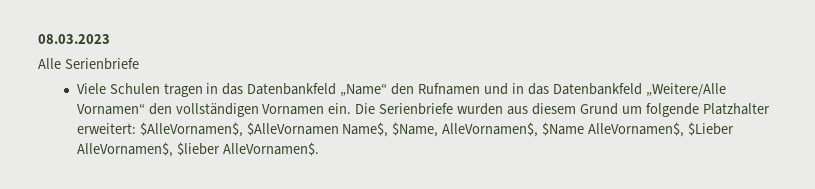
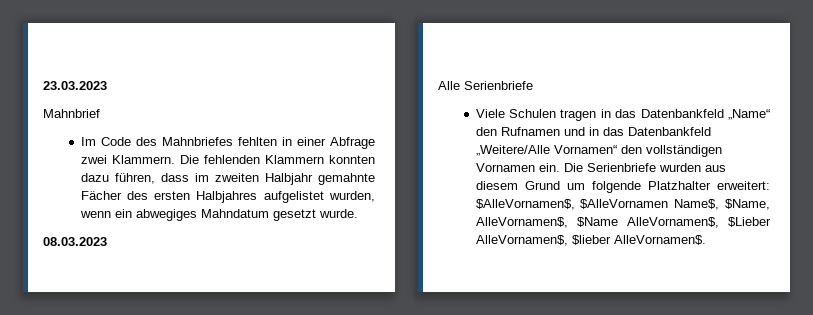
(38, 39) none -> [43,81,107,90] [43,109,100,118] [80,137,375,149] [80,155,375,164] [80,173,375,185] [80,191,375,203] [79,209,358,221] 23.03.2023 // Mahnbrief // Im Code des Mahnbriefes fehlten in einer Abfrage zwei Klammern. Die fehlenden Klammern konnten dazu führen, dass im zweiten Halbjahr gemahnte Fächer des ersten Halbjahres aufgelistet wurden, wenn ein abwegiges Mahndatum gesetzt wurde. //

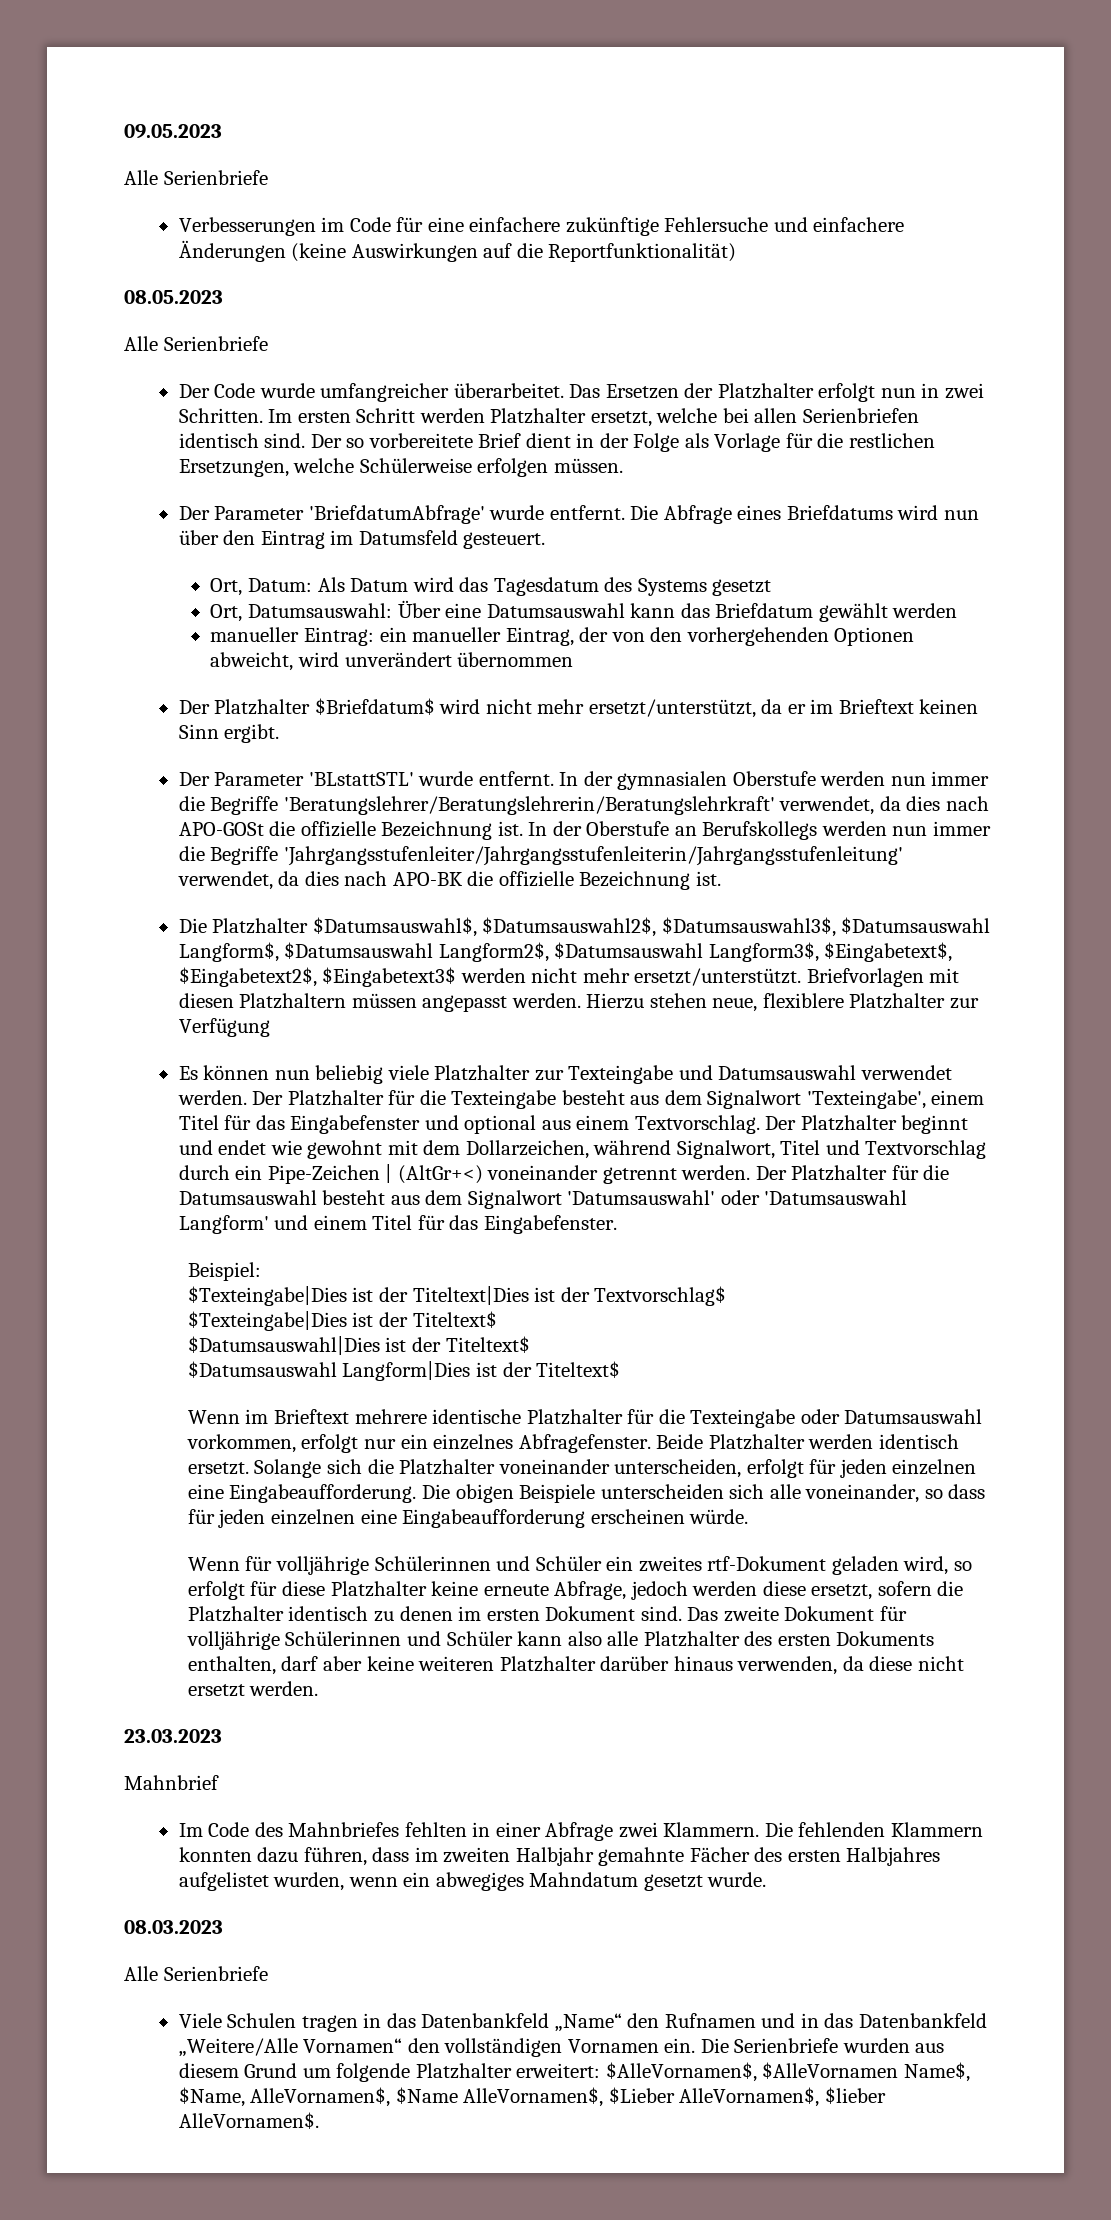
(43, 85) none -> [124,124,222,139] [124,170,268,185] [178,217,905,236] [178,240,737,262] [124,290,223,304] [124,336,268,351] [178,383,984,402] [178,408,919,427] [178,433,935,452] [178,458,623,477] [178,505,979,524] [178,530,546,549] [210,577,772,596] [210,600,958,622] [210,627,915,646] [210,652,574,671] [178,698,979,718] [178,724,280,743] [178,771,990,790] [178,796,989,815] [178,821,991,840] [178,846,903,866] [177,871,721,890] [178,917,991,937] [178,942,953,962] [178,967,960,987] [178,993,979,1012] [178,1018,270,1037] [178,1065,952,1084] [177,1090,985,1109] [178,1115,969,1134] [178,1140,987,1159] [178,1164,950,1184] [178,1190,908,1209] [178,1215,617,1234] [187,1262,261,1281] [187,1286,727,1306] [187,1311,497,1331] [187,1336,530,1355] [187,1361,621,1381] [187,1409,983,1428] [186,1434,959,1453] [187,1459,977,1478] [187,1484,986,1503] [187,1509,749,1528] [187,1556,972,1575] [187,1581,964,1600] [187,1606,907,1622] [186,1631,935,1650] [187,1656,964,1675] [187,1681,319,1697] 09.05.2023 // Alle Serienbriefe // Verbesserungen im Code für eine einfachere zukünftige Fehlersuche und einfachere Änderungen (keine Auswirkungen auf die Reportfunktionalität) // 08.05.2023 // Alle Serienbriefe // Der Code wurde umfangreicher überarbeitet. Das Ersetzen der Platzhalter erfolgt nun in zwei Schritten. Im ersten Schritt werden Platzhalter ersetzt, welche bei allen Serienbriefen identisch sind. Der so vorbereitete Brief dient in der Folge als Vorlage für die restlichen Ersetzungen, welche Schülerweise erfolgen müssen. // Der Parameter 'BriefdatumAbfrage' wurde entfernt. Die Abfrage eines Briefdatums wird nun über den Eintrag im Datumsfeld gesteuert. // Ort, Datum: Als Datum wird das Tagesdatum des Systems gesetzt // Ort, Datumsauswahl: Über eine Datumsauswahl kann das Briefdatum gewählt werden // manueller Eintrag: ein manueller Eintrag, der von den vorhergehenden Optionen abweicht, wird unverändert übernommen // Der Platzhalter $Briefdatum$ wird nicht mehr ersetzt/unterstützt, da er im Brieftext keinen Sinn ergibt. // Der Parameter 'BLstattSTL' wurde entfernt. In der gymnasialen Oberstufe werden nun immer die Begriffe 'Beratungslehrer/Beratungslehrerin/Beratungslehrkraft' verwendet, da dies nach APO-GOSt die offizielle Bezeichnung ist. In der Oberstufe an Berufskollegs werden nun immer die Begriffe 'Jahrgangsstufenleiter/Jahrgangsstufenleiterin/Jahrgangsstufenleitung' verwendet, da dies nach APO-BK die offizielle Bezeichnung ist. // Die Platzhalter $Datumsauswahl$, $Datumsauswahl2$, $Datumsauswahl3$, $Datumsauswahl Langform$, $Datumsauswahl Langform2$, $Datumsauswahl Langform3$, $Eingabetext$, $Eingabetext2$, $Eingabetext3$ werden nicht mehr ersetzt/unterstützt. Briefvorlagen mit diesen Platzhaltern müssen angepasst werden. Hierzu stehen neue, flexiblere Platzhalter zur Verfügung // Es können nun beliebig viele Platzhalter zur Texteingabe und Datumsauswahl verwendet werden. Der Platzhalter für die Texteingabe besteht aus dem Signalwort 'Texteingabe', einem Titel für das Eingabefenster und optional aus einem Textvorschlag. Der Platzhalter beginnt und endet wie gewohnt mit dem Dollarzeichen, während Signalwort, Titel und Textvorschlag durch ein Pipe-Zeichen | (AltGr+<) voneinander getrennt werden. Der Platzhalter für die Datumsauswahl besteht aus dem Signalwort 'Datumsauswahl' oder 'Datumsauswahl Langform' und einem Titel für das Eingabefenster. // Beispiel: // $Texteingabe|Dies ist der Titeltext|Dies ist der Textvorschlag$ // $Texteingabe|Dies ist der Titeltext$ // $Datumsauswahl|Dies ist der Titeltext$ // $Datumsauswahl Langform|Dies ist der Titeltext$ // Wenn im Brieftext mehrere identische Platzhalter für die Texteingabe oder Datumsauswahl vorkommen, erfolgt nur ein einzelnes Abfragefenster. Beide Platzhalter werden identisch ersetzt. Solange sich die Platzhalter voneinander unterscheiden, erfolgt für jeden einzelnen eine Eingabeaufforderung. Die obigen Beispiele unterscheiden sich alle voneinander, so dass für jeden einzelnen eine Eingabeaufforderung erscheinen würde. // Wenn für volljährige Schülerinnen und Schüler ein zweites rtf-Dokument geladen wird, so erfolgt für diese Platzhalter keine erneute Abfrage, jedoch werden diese ersetzt, sofern die Platzhalter identisch zu denen im ersten Dokument sind. Das zweite Dokument für volljährige Schülerinnen und Schüler kann also alle Platzhalter des ersten Dokuments enthalten, darf aber keine weiteren Platzhalter darüber hinaus verwenden, da diese nicht ersetzt werden. //

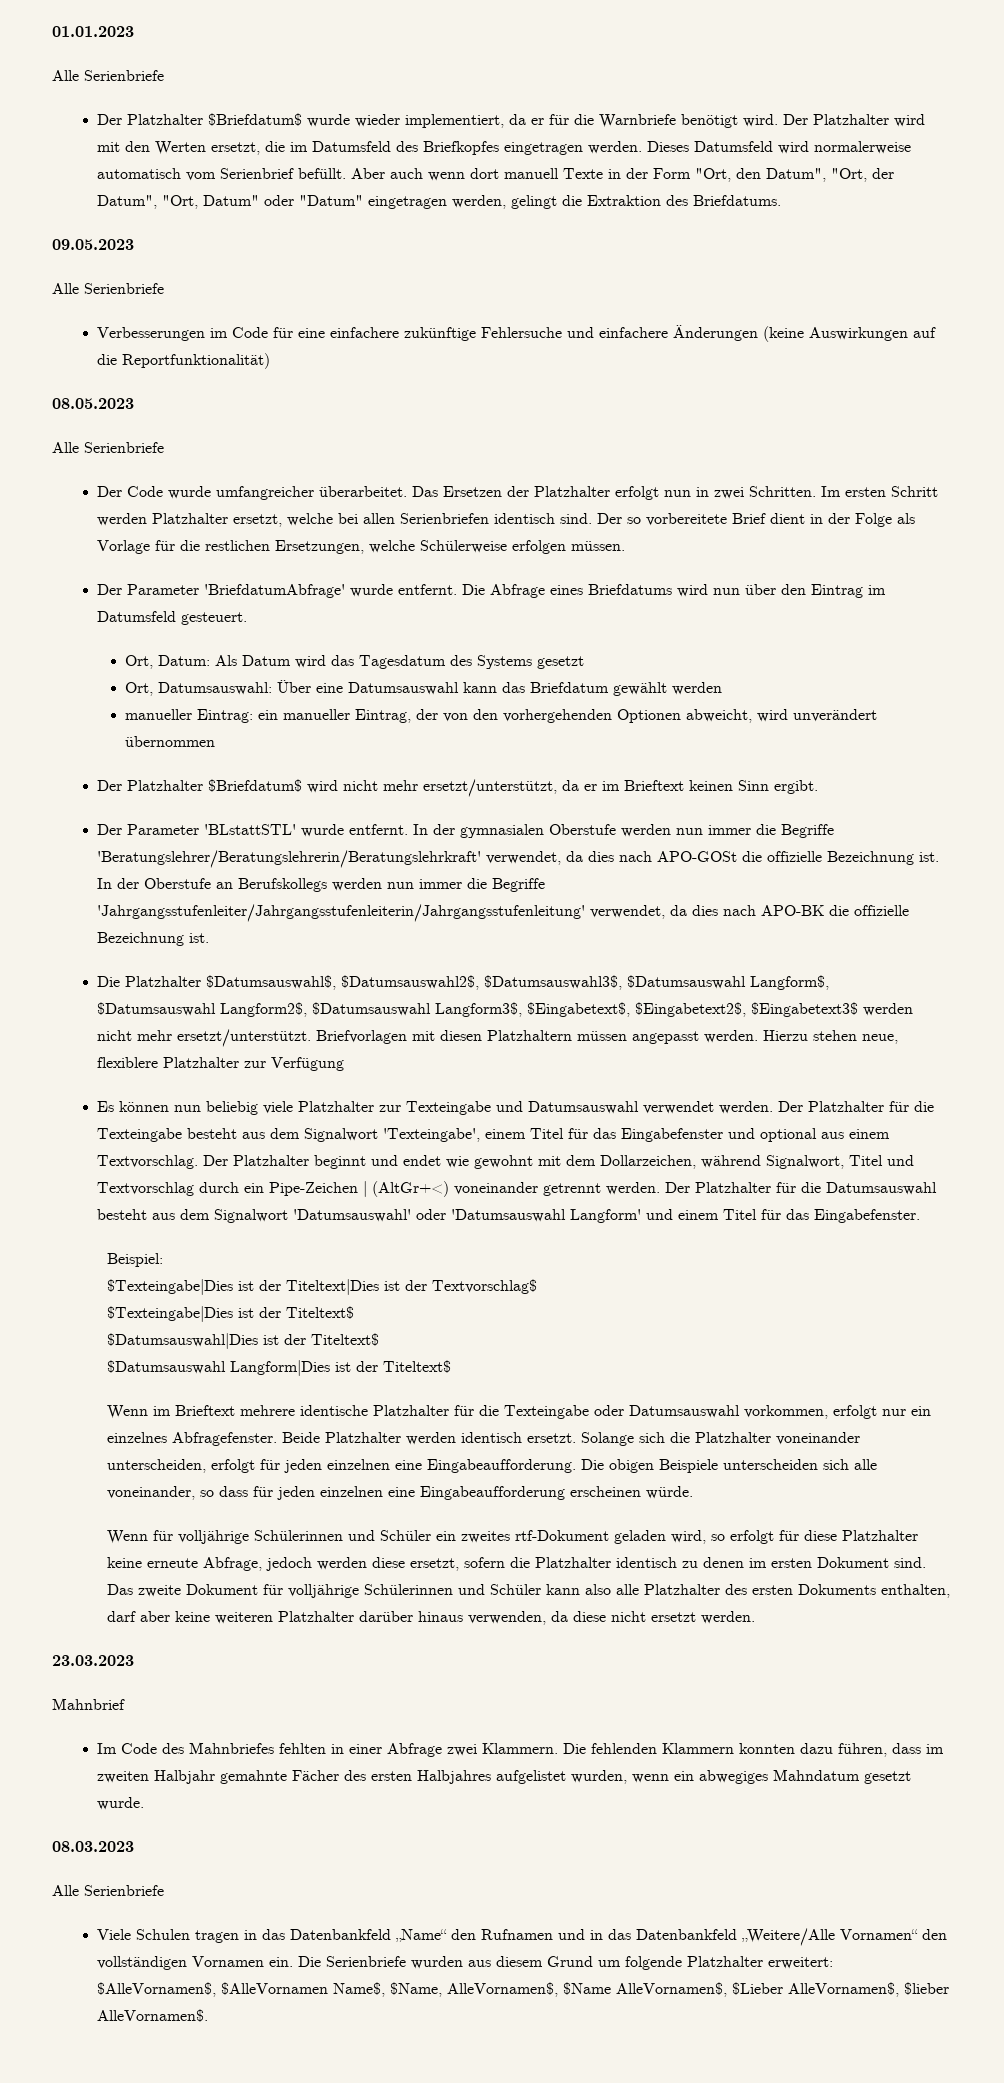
(124, 131) none -> [52,26,134,37] [52,70,164,81] [97,113,926,128] [97,141,912,155] [97,168,895,182] [97,195,782,209] 01.01.2023 // Alle Serienbriefe // Der Platzhalter $Briefdatum$ wurde wieder implementiert, da er für die Warnbriefe benötigt wird. Der Platzhalter wird mit den Werten ersetzt, die im Datumsfeld des Briefkopfes eingetragen werden. Dieses Datumsfeld wird normalerweise automatisch vom Serienbrief befüllt. Aber auch wenn dort manuell Texte in der Form "Ort, den Datum", "Ort, der Datum", "Ort, Datum" oder "Datum" eingetragen werden, gelingt die Extraktion des Briefdatums. //

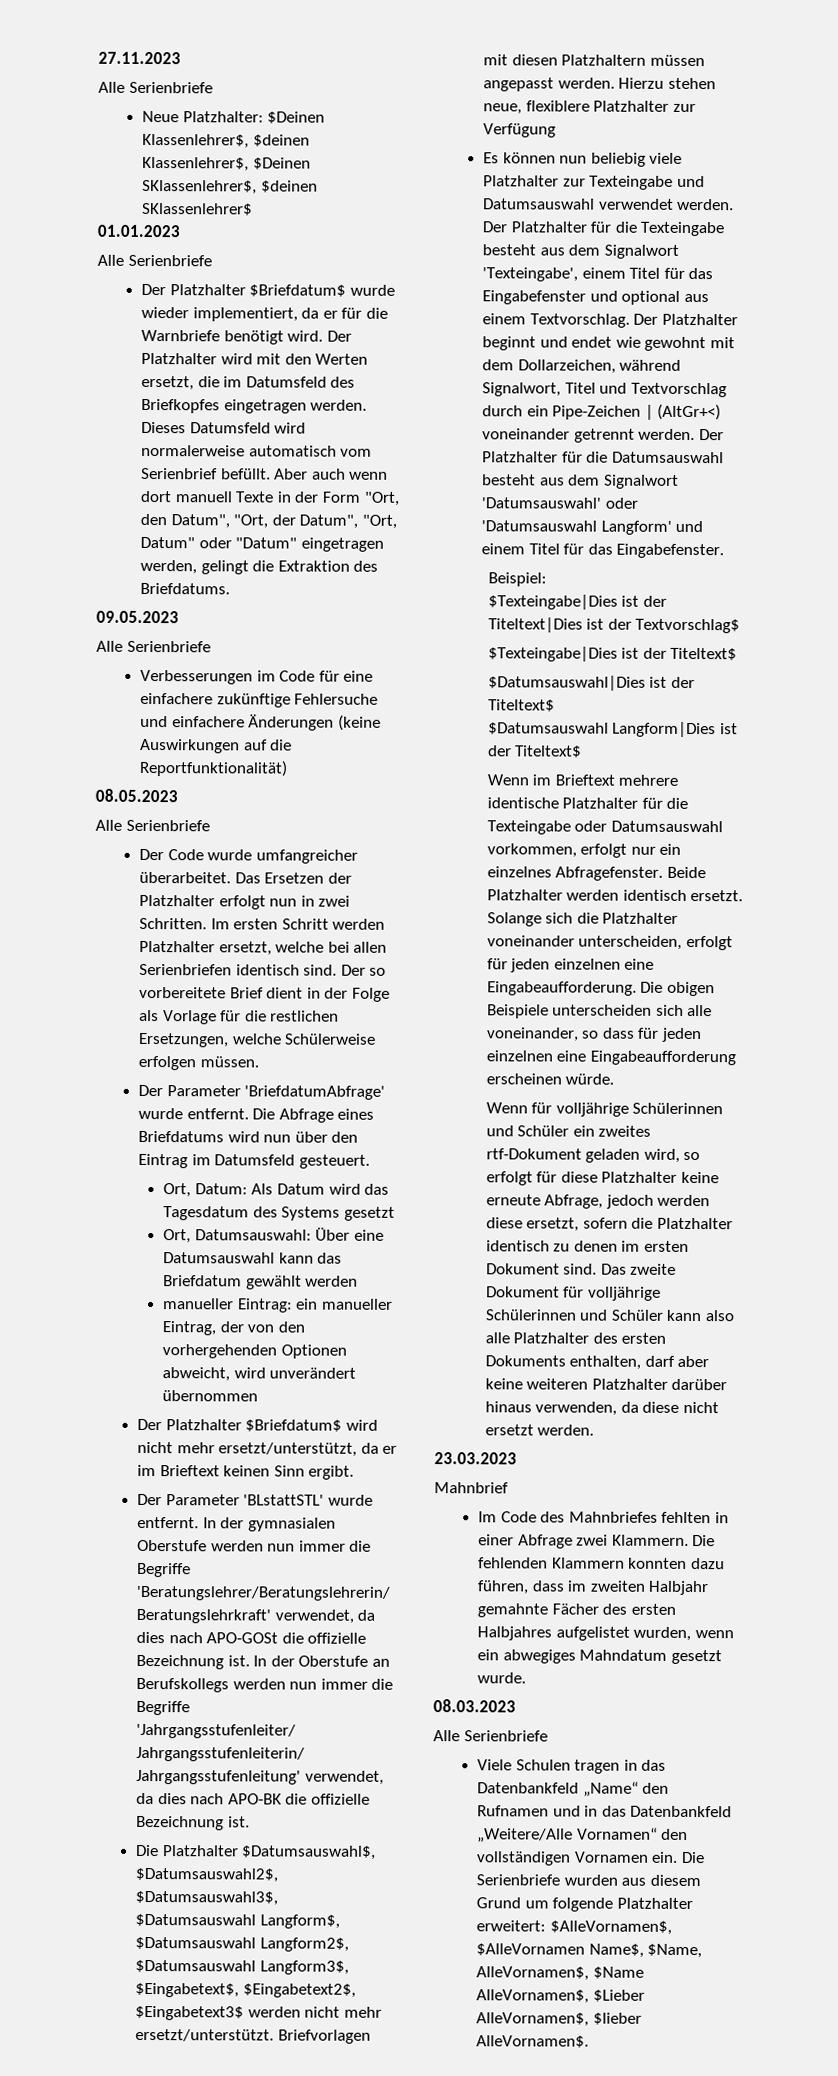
(52, 31) none -> [98,51,181,65] [98,81,213,94] [141,110,326,124] [141,133,310,149] [141,156,311,172] [141,179,318,195] [141,202,253,216] 27.11.2023 // Alle Serienbriefe // Neue Platzhalter: $Deinen Klassenlehrer$, $deinen Klassenlehrer$, $Deinen SKlassenlehrer$, $deinen SKlassenlehrer$ //

